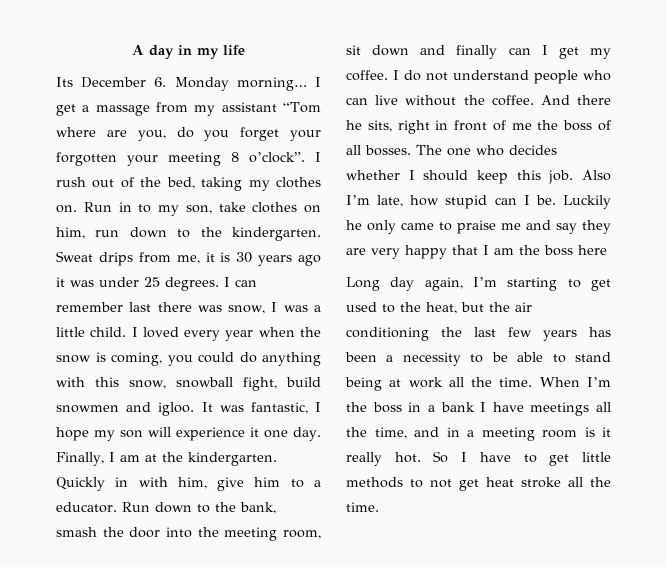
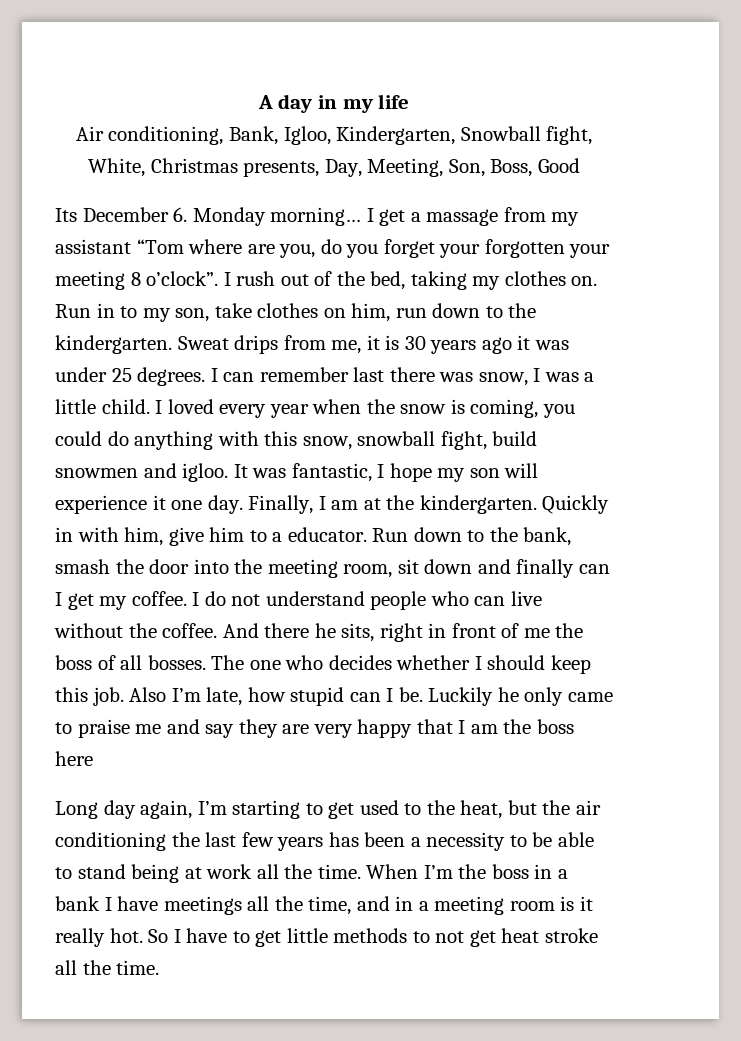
(245, 50) none -> [75,126,593,145] [88,158,580,177] // Air conditioning, Bank, Igloo, Kindergarten, Snowball fight, White, Christmas presents, Day, Meeting, Son, Boss, Good

